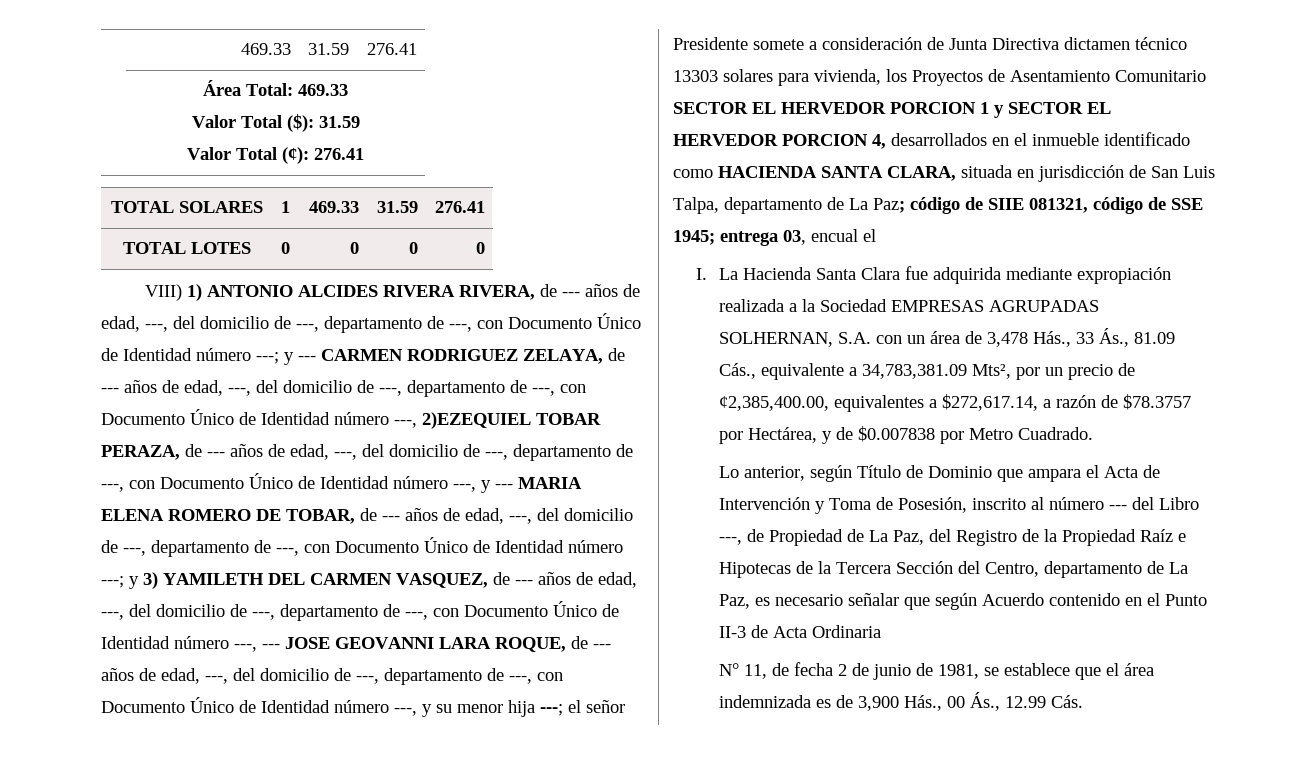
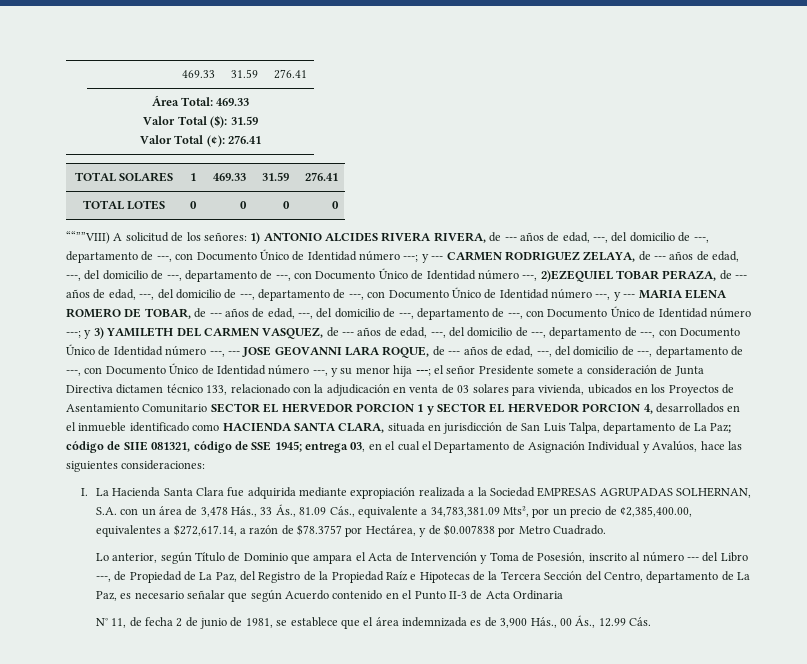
[145,284,183,301] VIII) -> [66,231,247,244] ““””VIII) A solicitud de los señores:
[673,70,718,82] 13303 -> [206,384,470,396] 133, relacionado con la adjudicación en venta de 03
(881, 77) none -> [587,384,648,394] ubicados en
[811,229,876,242] encual el -> [368,440,742,453] [66,460,206,472] en el cual el Departamento de Asignación Individual y Avalúos, hace las siguientes consideraciones:

